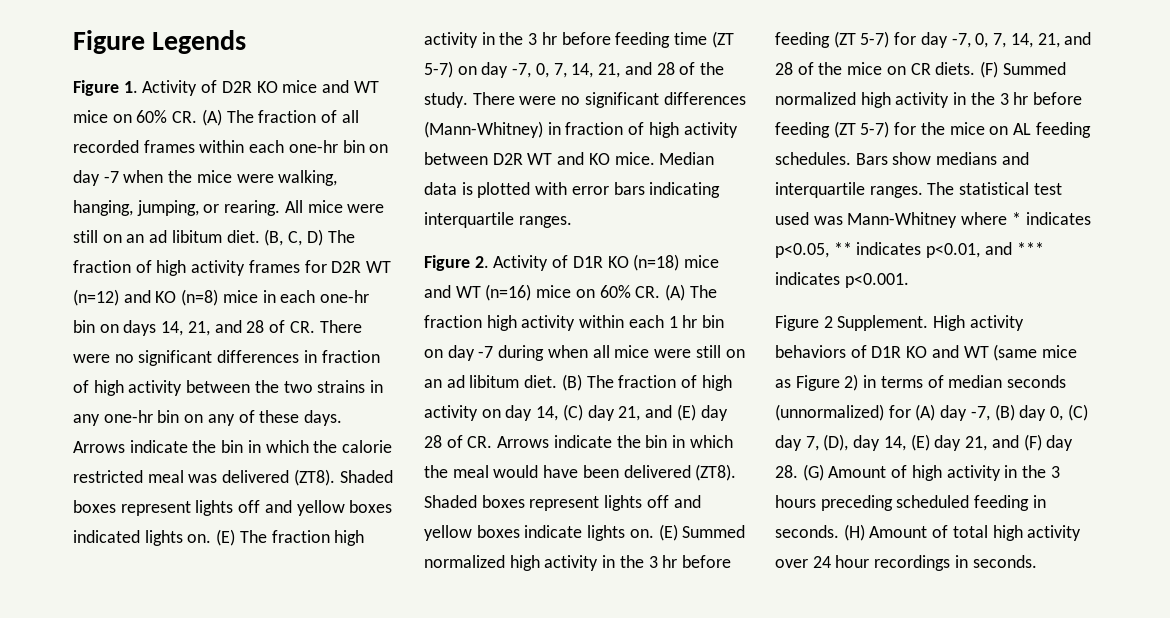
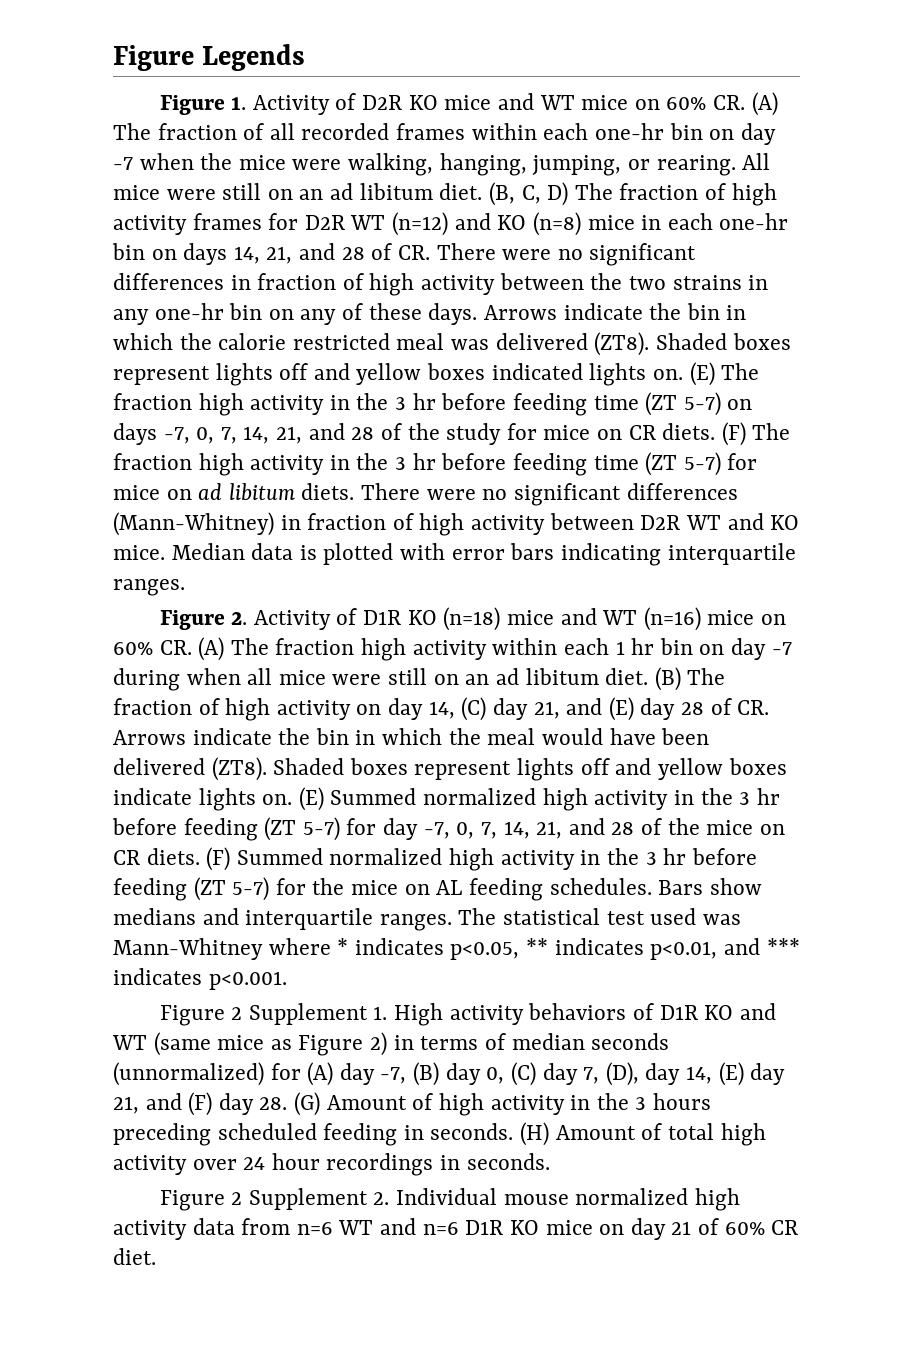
[481,62,724,78] [424,92,468,108] day -7, 0, 7, 14, 21, and 28 of the study. -> [113,422,791,446] [113,452,758,476] [113,483,355,501] days -7, 0, 7, 14, 21, and 28 of the study for mice on CR diets. (F) The fraction high activity in the 3 hr before feeding time (ZT 5-7) for mice on ad libitum diets.
[837,315,929,331] Supplement. -> [248,1003,388,1025] Supplement 1.
(1037, 561) none -> [159,1188,740,1211] [113,1218,799,1240] [113,1248,156,1265] // Figure 2 Supplement 2. Individual mouse normalized high activity data from n=6 WT and n=6 D1R KO mice on day 21 of 60% CR diet.

